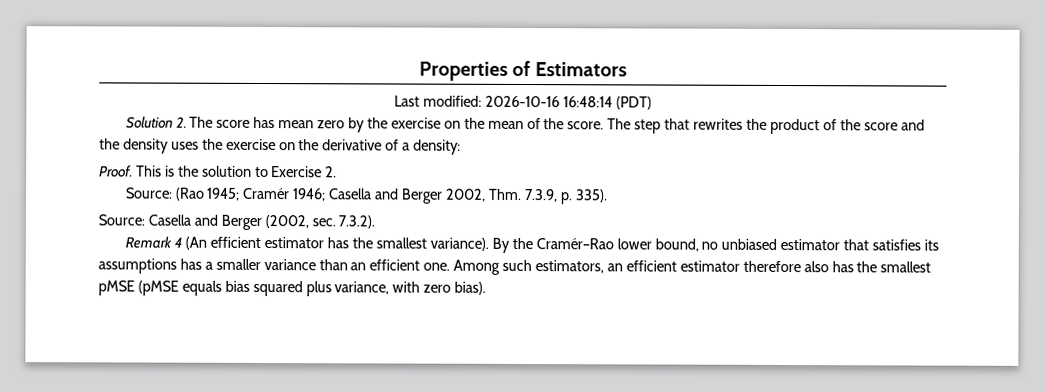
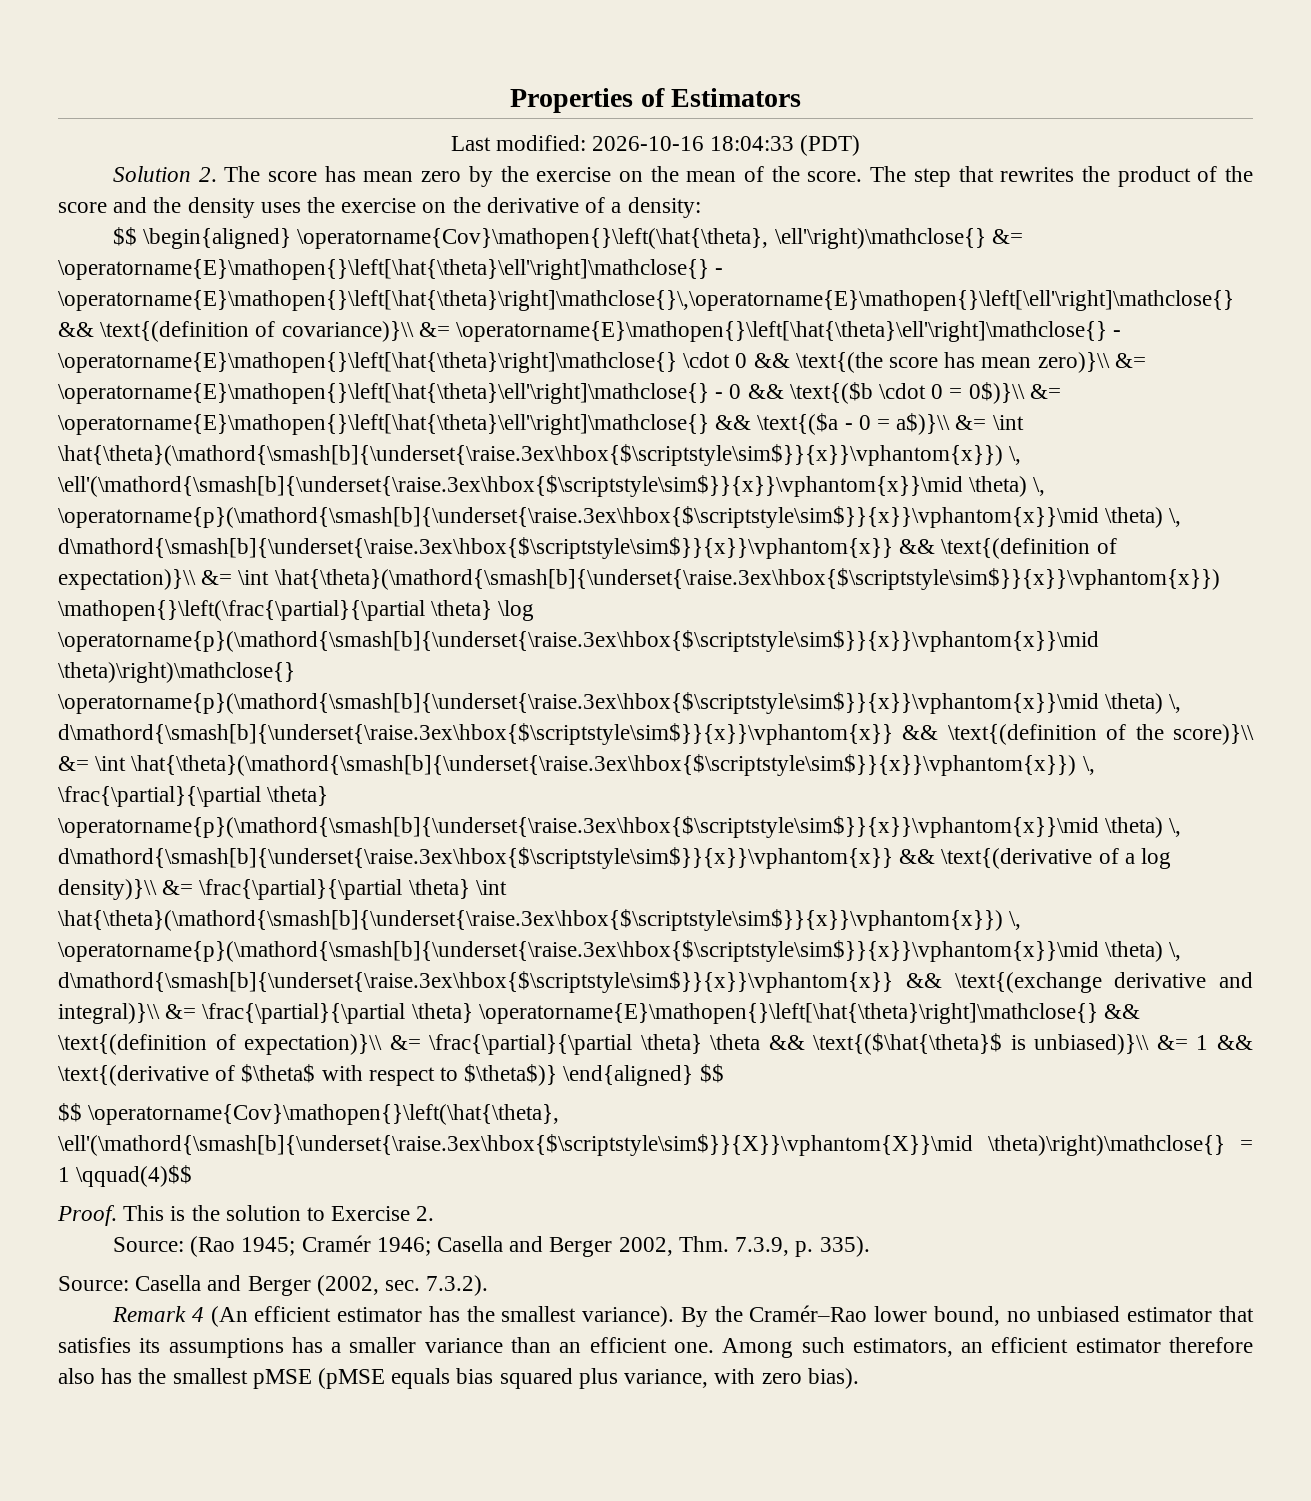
[562,96,613,108] 16:48:14 -> [710,136,795,151] 18:04:33
(462, 147) none -> [112,227,1023,249] [58,259,724,280] [58,290,1234,311] [58,321,1122,342] [58,352,1146,373] [58,382,1061,404] [58,413,1024,435] [58,444,1022,466] [58,475,1046,497] [58,506,1182,528] [58,537,1117,559] [58,568,1220,590] [58,600,535,621] [58,630,1099,652] [58,662,295,683] [58,692,1182,714] [58,723,1255,745] [58,754,1095,776] [58,786,329,807] [58,816,1182,838] [58,847,1172,869] [58,879,507,900] [58,909,1022,931] [58,940,1182,962] [58,971,1253,993] [58,1003,1141,1024] [58,1033,1253,1055] [58,1064,724,1086] [58,1103,560,1125] [58,1134,1253,1156] [58,1165,193,1187] // $$ \begin{aligned} \operatorname{Cov}\mathopen{}\left(\hat{\theta}, \ell'\right)\mathclose{} &= \operatorname{E}\mathopen{}\left[\hat{\theta}\ell'\right]\mathclose{} - \operatorname{E}\mathopen{}\left[\hat{\theta}\right]\mathclose{}\,\operatorname{E}\mathopen{}\left[\ell'\right]\mathclose{} && \text{(definition of covariance)}\\ &= \operatorname{E}\mathopen{}\left[\hat{\theta}\ell'\right]\mathclose{} - \operatorname{E}\mathopen{}\left[\hat{\theta}\right]\mathclose{} \cdot 0 && \text{(the score has mean zero)}\\ &= \operatorname{E}\mathopen{}\left[\hat{\theta}\ell'\right]\mathclose{} - 0 && \text{($b \cdot 0 = 0$)}\\ &= \operatorname{E}\mathopen{}\left[\hat{\theta}\ell'\right]\mathclose{} && \text{($a - 0 = a$)}\\ &= \int \hat{\theta}(\mathord{\smash[b]{\underset{\raise.3ex\hbox{$\scriptstyle\sim$}}{x}}\vphantom{x}}) \, \ell'(\mathord{\smash[b]{\underset{\raise.3ex\hbox{$\scriptstyle\sim$}}{x}}\vphantom{x}}\mid \theta) \, \operatorname{p}(\mathord{\smash[b]{\underset{\raise.3ex\hbox{$\scriptstyle\sim$}}{x}}\vphantom{x}}\mid \theta) \, d\mathord{\smash[b]{\underset{\raise.3ex\hbox{$\scriptstyle\sim$}}{x}}\vphantom{x}} && \text{(definition of expectation)}\\ &= \int \hat{\theta}(\mathord{\smash[b]{\underset{\raise.3ex\hbox{$\scriptstyle\sim$}}{x}}\vphantom{x}}) \mathopen{}\left(\frac{\partial}{\partial \theta} \log \operatorname{p}(\mathord{\smash[b]{\underset{\raise.3ex\hbox{$\scriptstyle\sim$}}{x}}\vphantom{x}}\mid \theta)\right)\mathclose{} \operatorname{p}(\mathord{\smash[b]{\underset{\raise.3ex\hbox{$\scriptstyle\sim$}}{x}}\vphantom{x}}\mid \theta) \, d\mathord{\smash[b]{\underset{\raise.3ex\hbox{$\scriptstyle\sim$}}{x}}\vphantom{x}} && \text{(definition of the score)}\\ &= \int \hat{\theta}(\mathord{\smash[b]{\underset{\raise.3ex\hbox{$\scriptstyle\sim$}}{x}}\vphantom{x}}) \, \frac{\partial}{\partial \theta} \operatorname{p}(\mathord{\smash[b]{\underset{\raise.3ex\hbox{$\scriptstyle\sim$}}{x}}\vphantom{x}}\mid \theta) \, d\mathord{\smash[b]{\underset{\raise.3ex\hbox{$\scriptstyle\sim$}}{x}}\vphantom{x}} && \text{(derivative of a log density)}\\ &= \frac{\partial}{\partial \theta} \int \hat{\theta}(\mathord{\smash[b]{\underset{\raise.3ex\hbox{$\scriptstyle\sim$}}{x}}\vphantom{x}}) \, \operatorname{p}(\mathord{\smash[b]{\underset{\raise.3ex\hbox{$\scriptstyle\sim$}}{x}}\vphantom{x}}\mid \theta) \, d\mathord{\smash[b]{\underset{\raise.3ex\hbox{$\scriptstyle\sim$}}{x}}\vphantom{x}} && \text{(exchange derivative and integral)}\\ &= \frac{\partial}{\partial \theta} \operatorname{E}\mathopen{}\left[\hat{\theta}\right]\mathclose{} && \text{(definition of expectation)}\\ &= \frac{\partial}{\partial \theta} \theta && \text{($\hat{\theta}$ is unbiased)}\\ &= 1 && \text{(derivative of $\theta$ with respect to $\theta$)} \end{aligned} $$ // $$ \operatorname{Cov}\mathopen{}\left(\hat{\theta}, \ell'(\mathord{\smash[b]{\underset{\raise.3ex\hbox{$\scriptstyle\sim$}}{X}}\vphantom{X}}\mid \theta)\right)\mathclose{} = 1 \qquad(4)$$

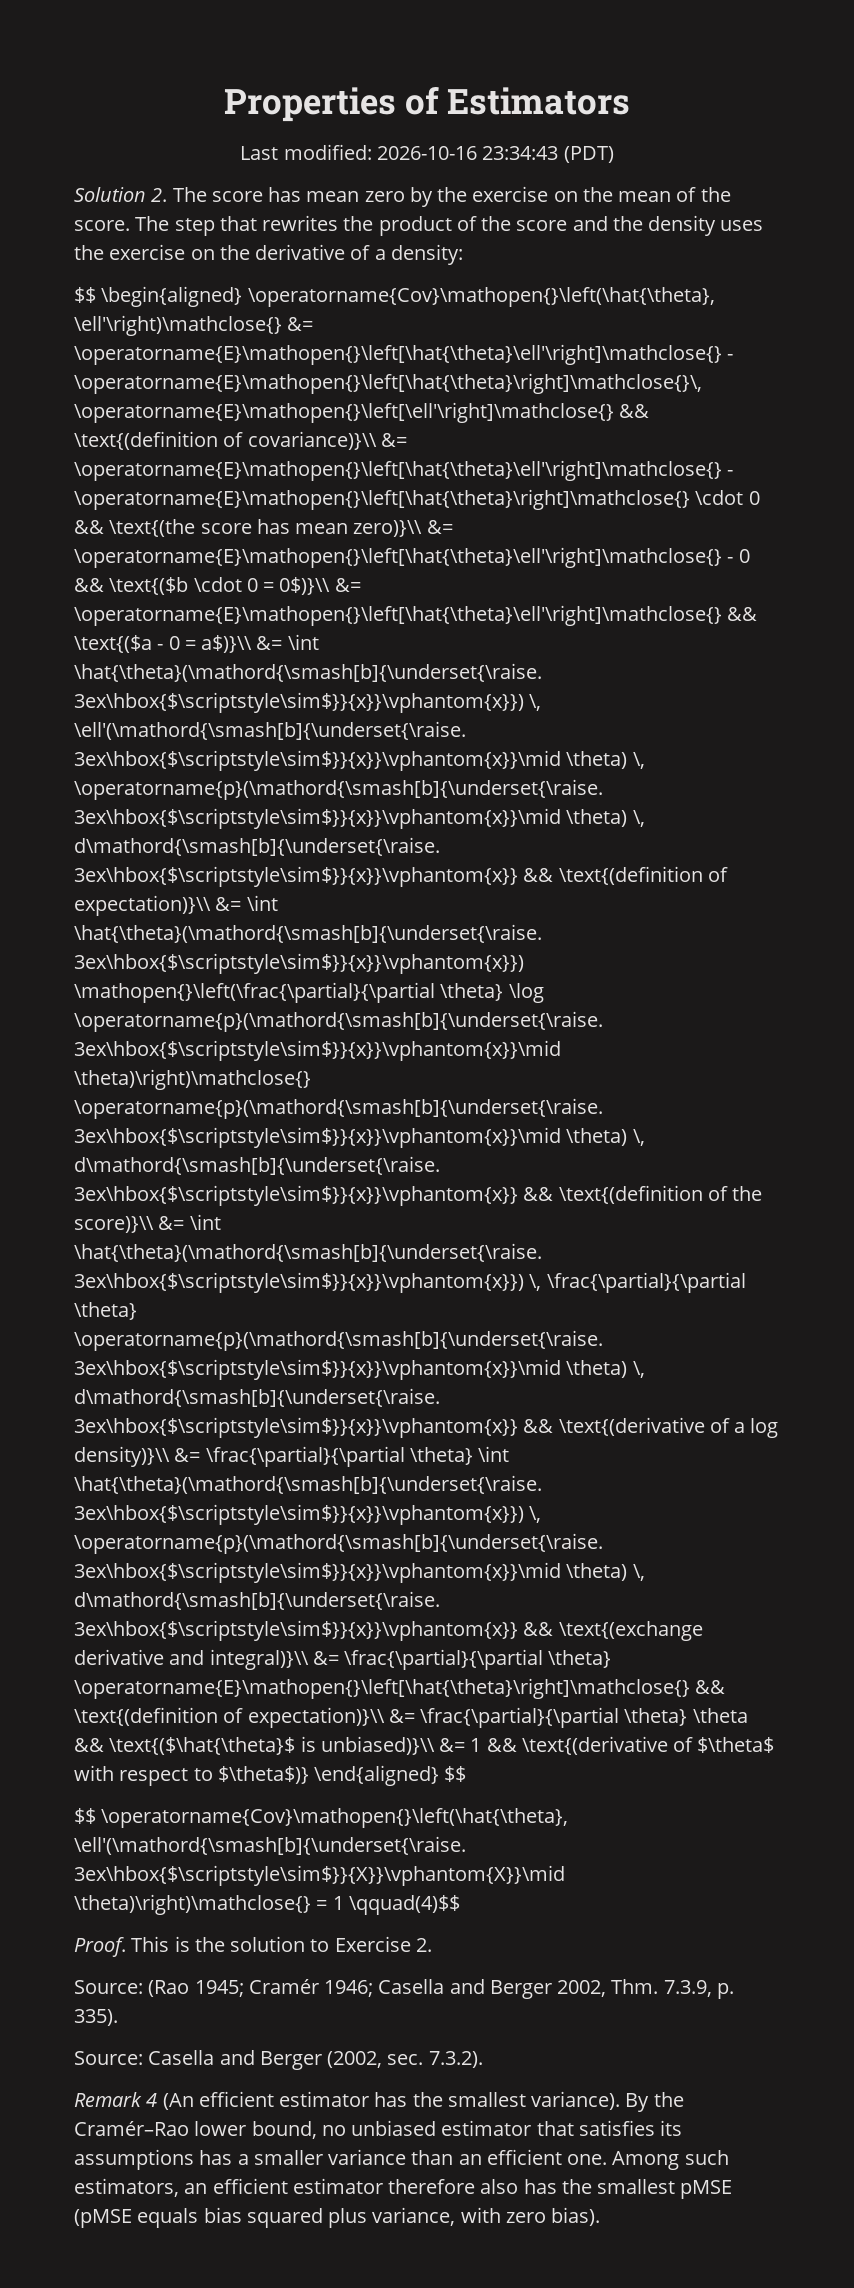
[710,136,795,151] 18:04:33 -> [482,146,559,160] 23:34:43

